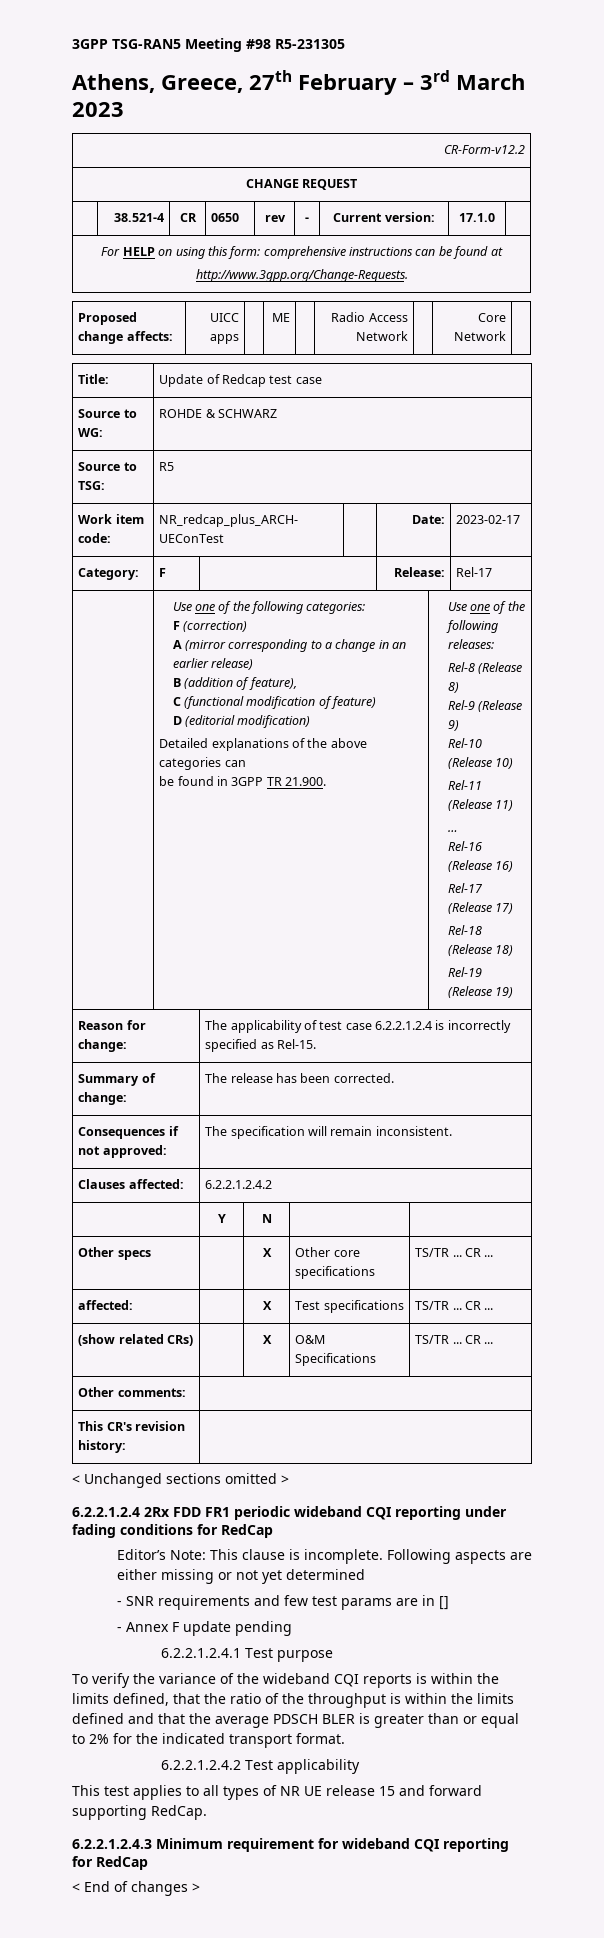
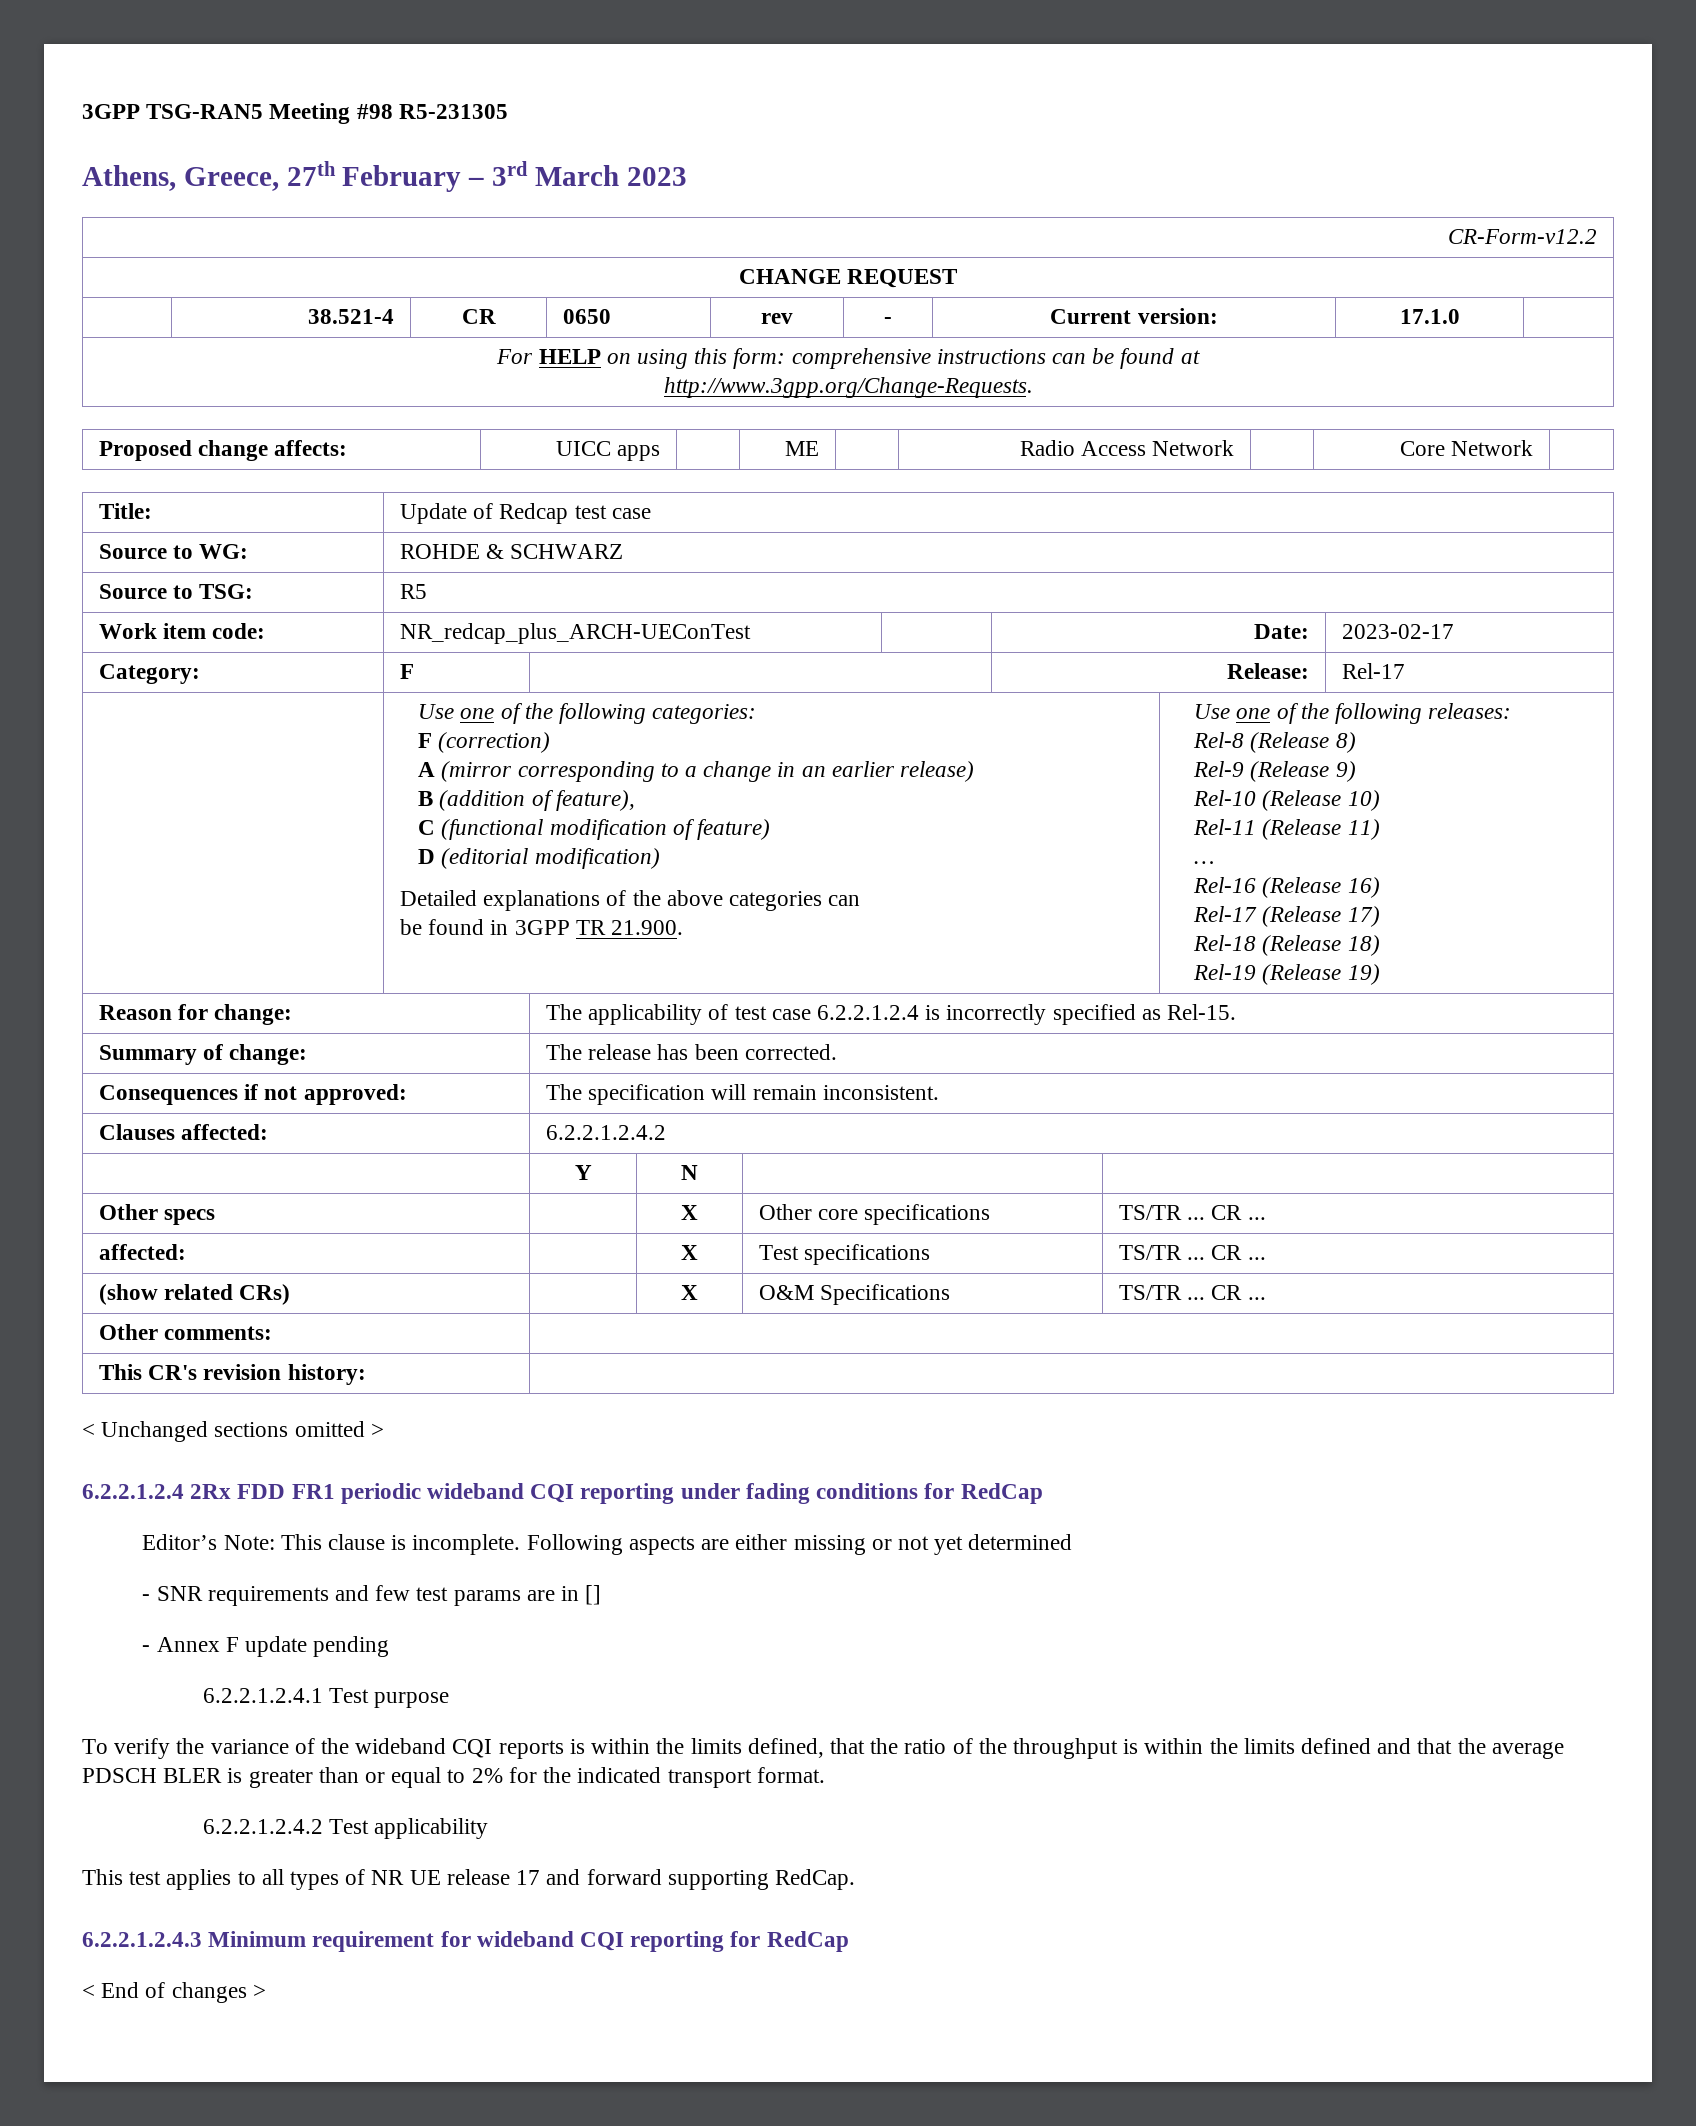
[379,1786,395,1796] 15 -> [516,1870,541,1885] 17

